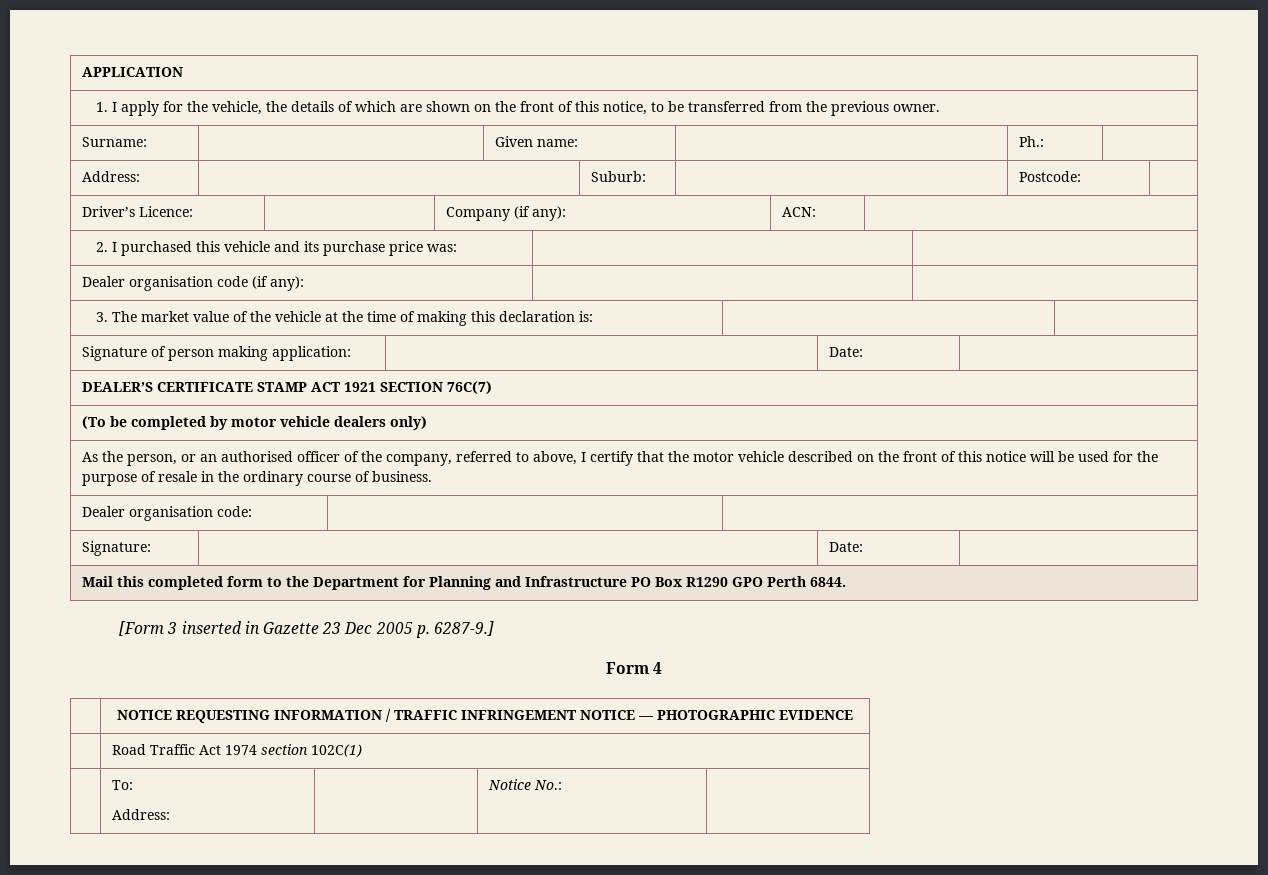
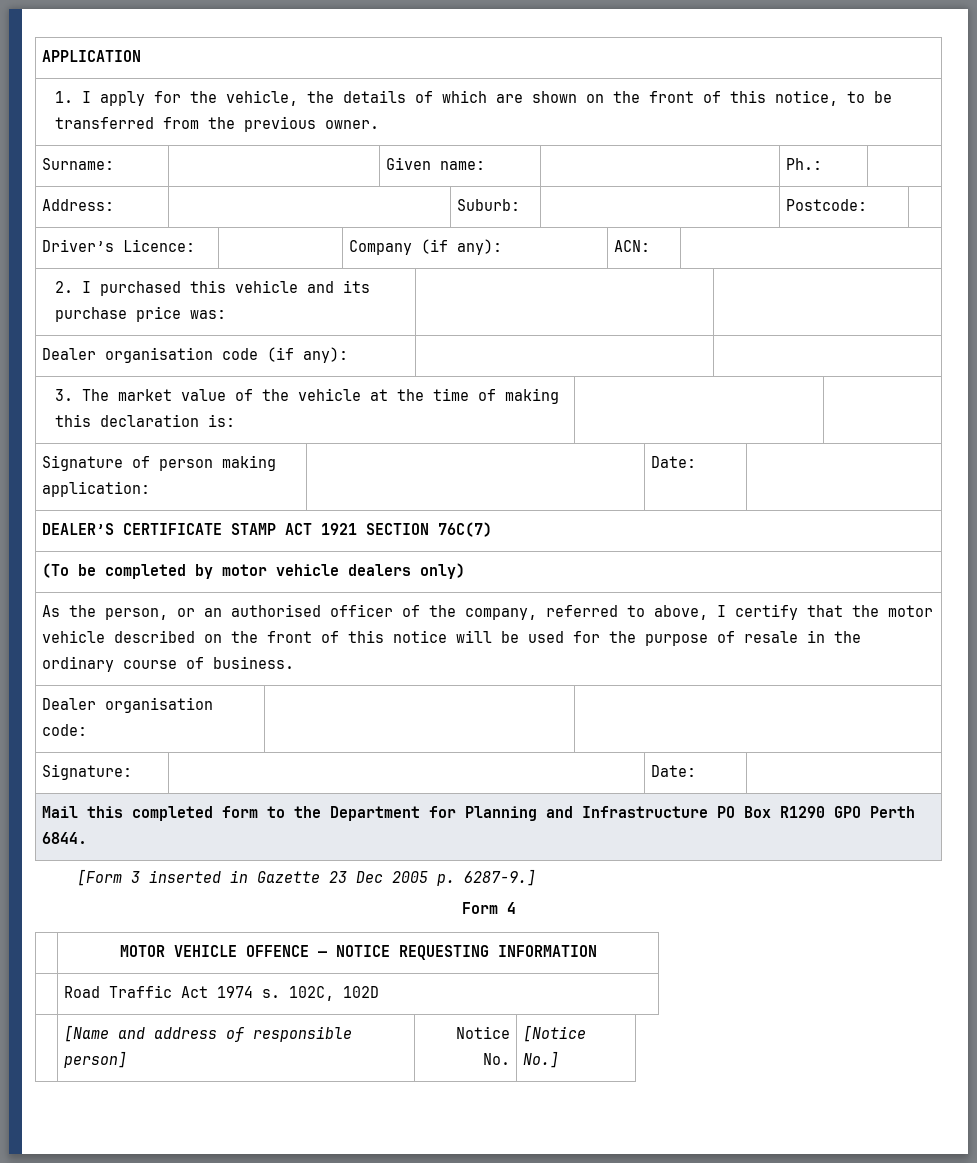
(663, 668) none -> [119,945,327,957] MOTOR VEHICLE OFFENCE —
[386,709,853,722] [111,744,362,757] [111,780,133,790] [111,809,170,820] [487,779,562,790] / TRAFFIC INFRINGEMENT NOTICE — PHOTOGRAPHIC EVIDENCE // | Road Traffic Act 1974 section 102C(1) // | To: // Address: | | Notice No.: | -> [64,985,380,1001] [64,1025,353,1042] [64,1051,128,1068] [455,1026,510,1039] [482,1053,510,1065] [523,1025,587,1042] [523,1051,560,1068] // | Road Traffic Act 1974 s. 102C, 102D // | [Name and address of responsible person] | Notice No. | [Notice No.]

